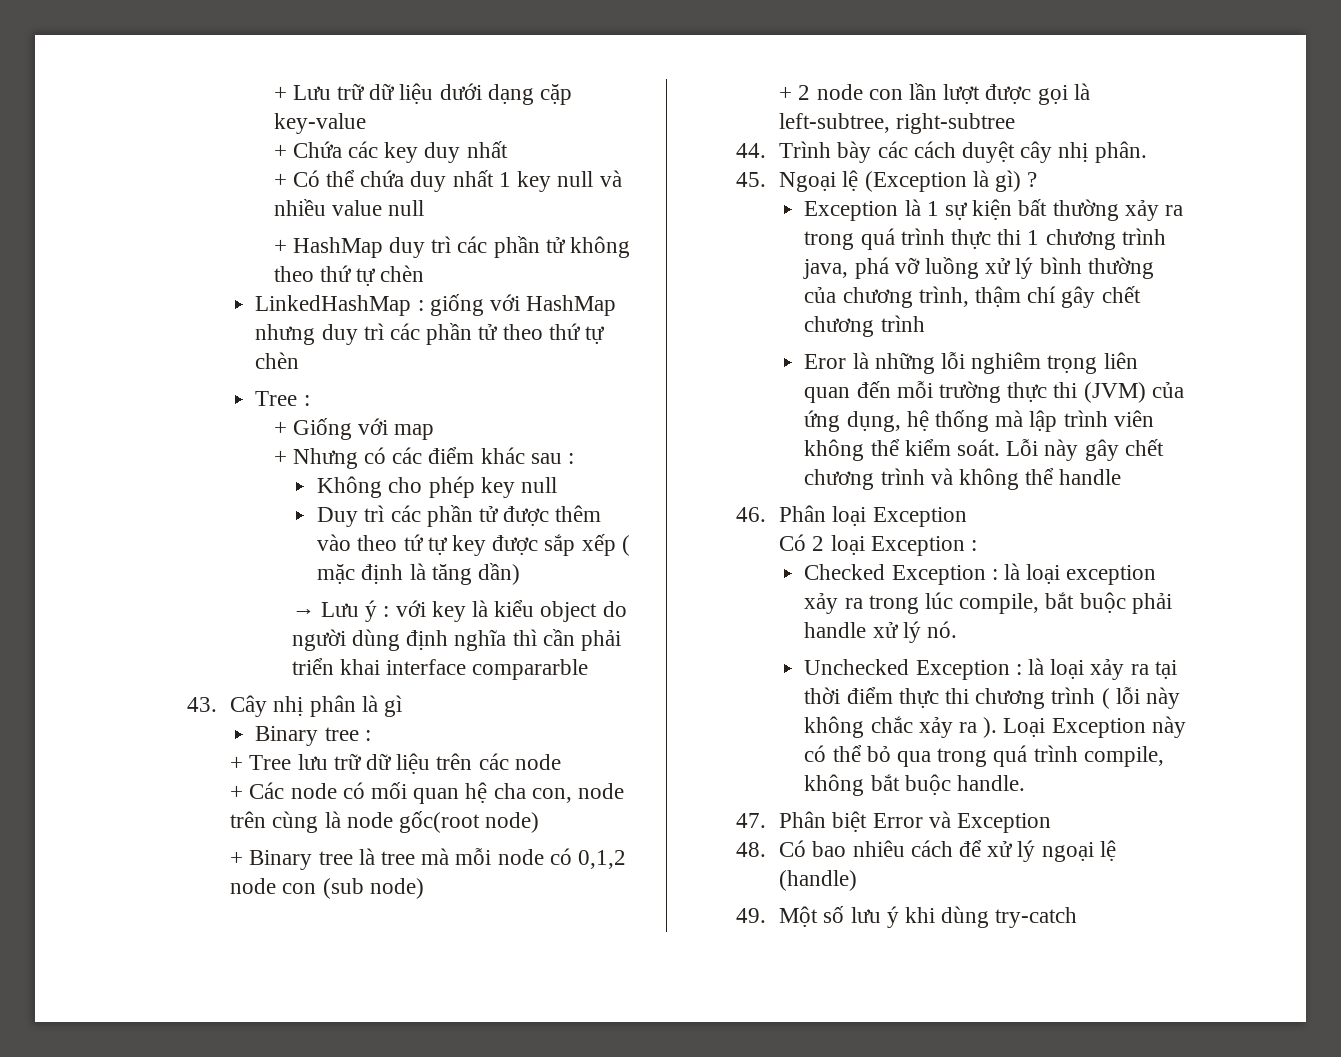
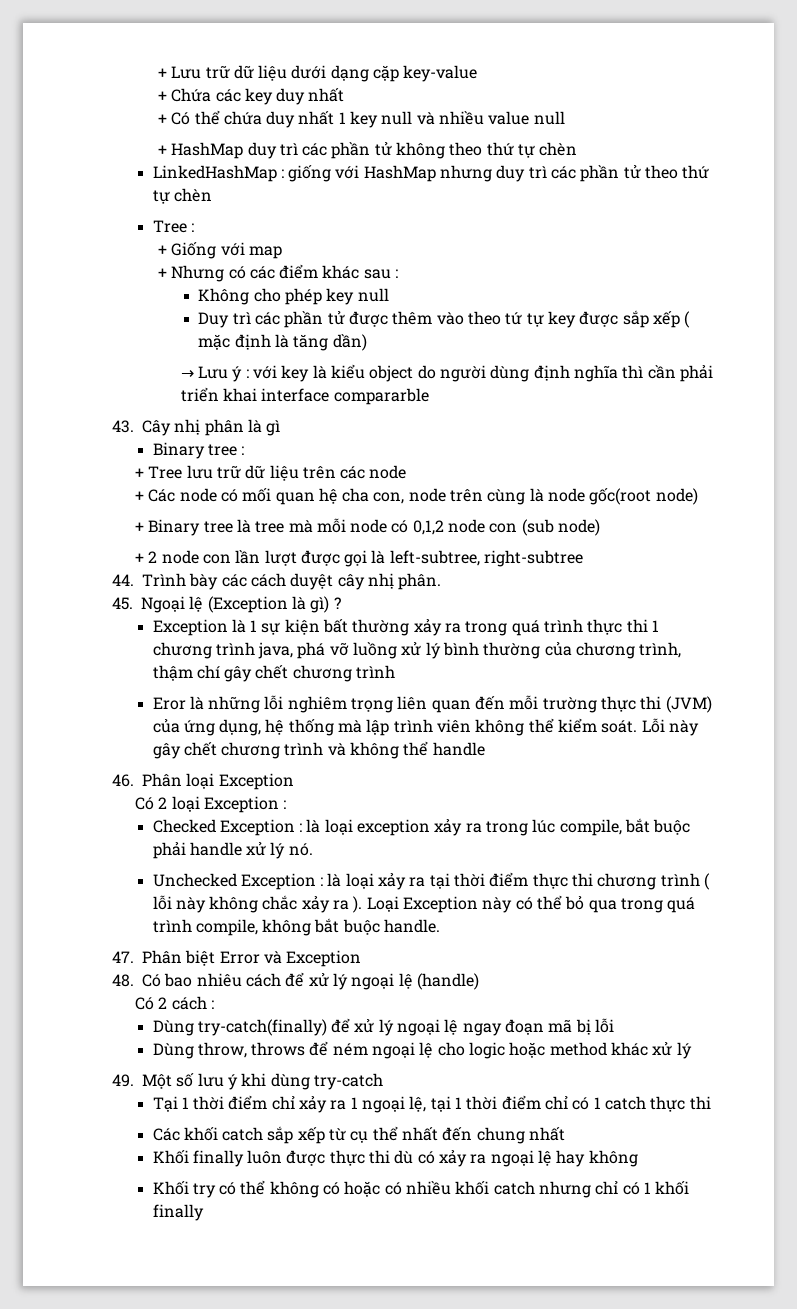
(858, 880) none -> [134,996,214,1010] [152,1018,615,1036] [152,1041,692,1059] // Có 2 cách : // Dùng try-catch(finally) để xử lý ngoại lệ ngay đoạn mã bị lỗi // Dùng throw, throws để ném ngoại lệ cho logic hoặc method khác xử lý
(1078, 917) none -> [152,1095,711,1113] [152,1126,566,1144] [152,1149,638,1167] [152,1180,690,1198] [152,1204,204,1221] // Tại 1 thời điểm chỉ xảy ra 1 ngoại lệ, tại 1 thời điểm chỉ có 1 catch thực thi // Các khối catch sắp xếp từ cụ thể nhất đến chung nhất // Khối finally luôn được thực thi dù có xảy ra ngoại lệ hay không // Khối try có thể không có hoặc có nhiều khối catch nhưng chỉ có 1 khối finally

